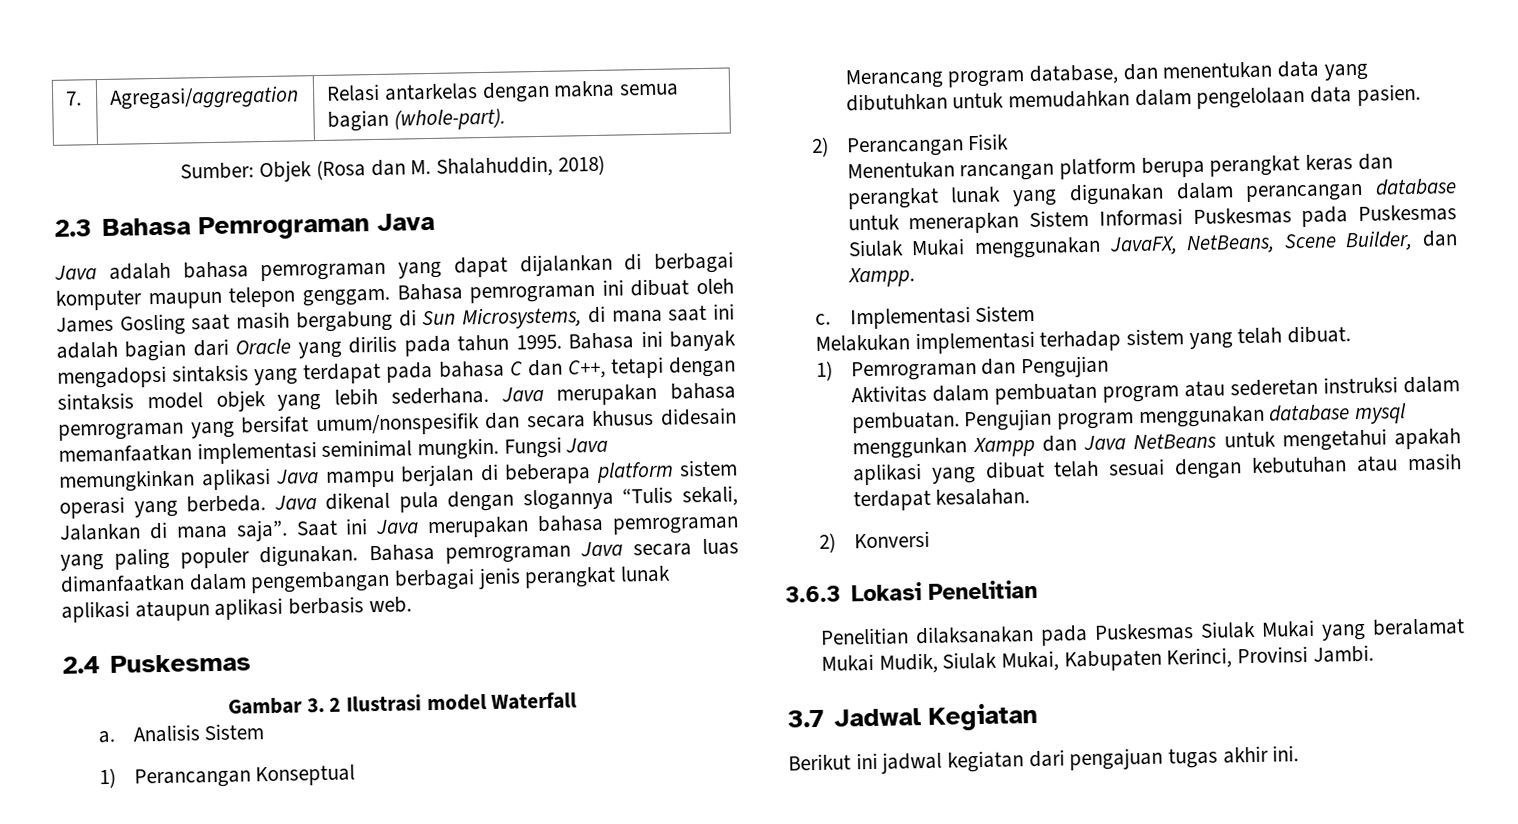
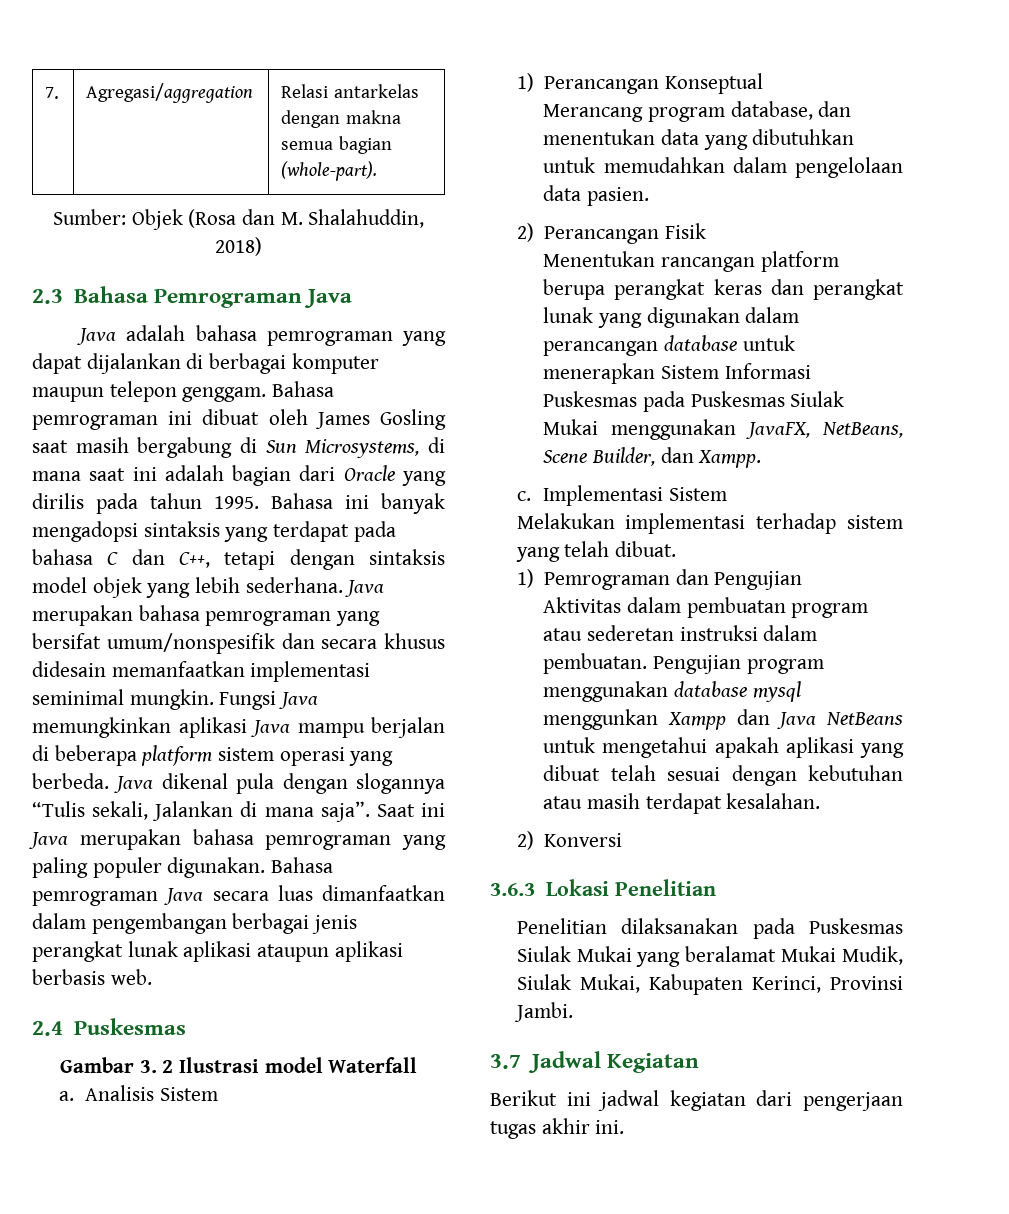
[1069,747,1164,771] pengajuan -> [803,1092,903,1111] pengerjaan

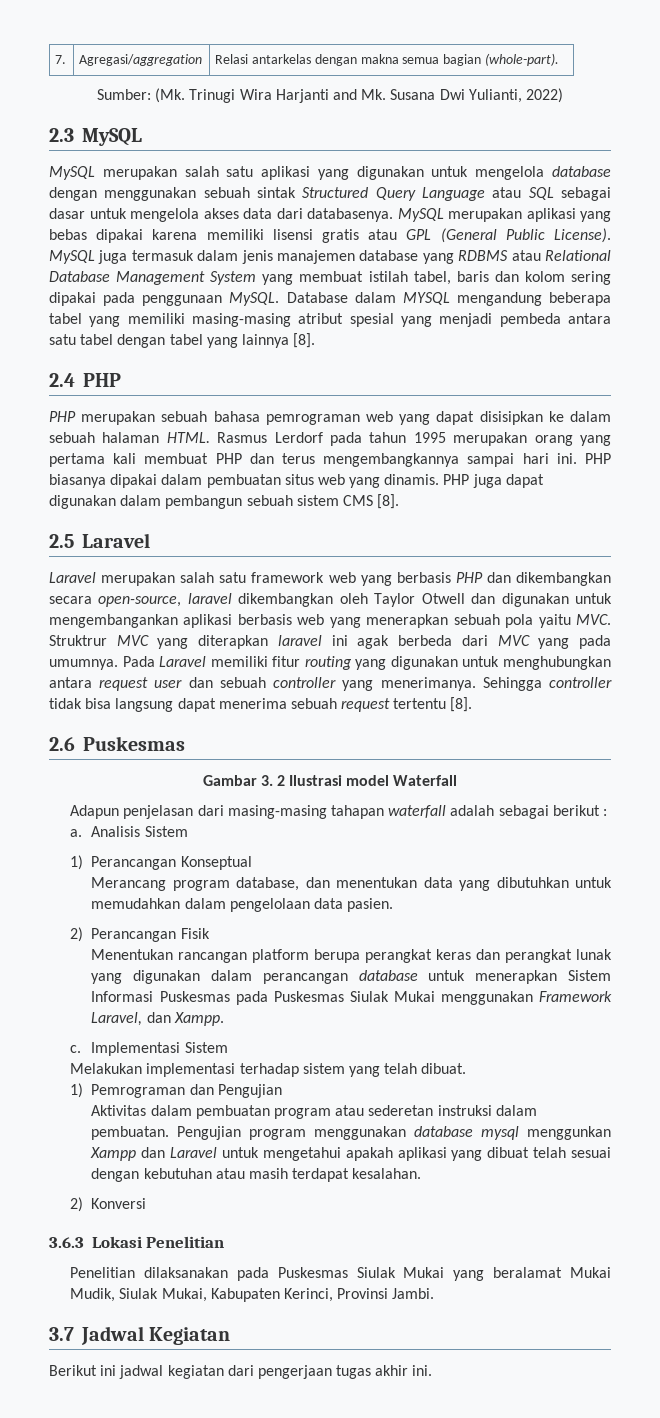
[131,209,425,230] [215,237,262,256] [32,286,352,308] [77,325,393,346] Objek (Rosa dan M. Shalahuddin, 2018) // 2.3 Bahasa Pemrograman Java // Java adalah bahasa pemrograman -> [155,88,563,103] [49,128,142,146] [49,166,611,180] [49,187,611,201] [49,208,611,222] [49,228,611,243] [49,250,611,264] [49,271,612,285] [49,292,611,306] [49,313,611,327] [49,333,316,348] [49,373,121,387] [49,411,393,425] (Mk. Trinugi Wira Harjanti and Mk. Susana Dwi Yulianti, 2022) // 2.3 MySQL // MySQL merupakan salah satu aplikasi yang digunakan untuk mengelola database dengan menggunakan sebuah sintak Structured Query Language atau SQL sebagai dasar untuk mengelola akses data dari databasenya. MySQL merupakan aplikasi yang bebas dipakai karena memiliki lisensi gratis atau GPL (General Public License). MySQL juga termasuk dalam jenis manajemen database yang RDBMS atau Relational Database Management System yang membuat istilah tabel, baris dan kolom sering dipakai pada penggunaan MySQL. Database dalam MYSQL mengandung beberapa tabel yang memiliki masing-masing atribut spesial yang menjadi pembeda antara satu tabel dengan tabel yang lainnya [8]. // 2.4 PHP // PHP merupakan sebuah bahasa pemrograman web
[86,353,379,374] [32,381,335,402] [32,409,446,430] [32,437,445,458] [32,465,446,486] [32,493,445,514] [32,521,396,542] [32,549,445,570] [32,577,385,598] [32,605,381,626] [32,633,445,654] [32,661,371,682] [32,689,319,710] [32,717,445,738] [32,745,394,766] [32,773,445,794] [32,801,446,822] [29,829,446,850] [32,857,334,878] [32,885,445,906] [32,913,358,934] [32,941,403,962] [32,969,152,985] [32,1021,63,1036] dijalankan di berbagai komputer maupun telepon genggam. Bahasa pemrograman ini dibuat oleh James Gosling saat masih bergabung di Sun Microsystems, di mana saat ini adalah bagian dari Oracle yang dirilis pada tahun 1995. Bahasa ini banyak mengadopsi sintaksis yang terdapat pada bahasa C dan C++, tetapi dengan sintaksis model objek yang lebih sederhana. Java merupakan bahasa pemrograman yang bersifat umum/nonspesifik dan secara khusus didesain memanfaatkan implementasi seminimal mungkin. Fungsi Java memungkinkan aplikasi Java mampu berjalan di beberapa platform sistem operasi yang berbeda. Java dikenal pula dengan slogannya “Tulis sekali, Jalankan di mana saja”. Saat ini Java merupakan bahasa pemrograman yang paling populer digunakan. Bahasa pemrograman Java secara luas dimanfaatkan dalam pengembangan berbagai jenis perangkat lunak aplikasi ataupun aplikasi berbasis web. // 2.4 -> [479,411,611,425] [49,432,611,446] [49,453,611,467] [49,474,544,488] [49,494,400,509] [49,533,150,548] [49,572,612,586] [49,593,613,607] [49,614,612,628] [49,635,612,649] [49,656,611,670] [49,677,612,691] [49,697,473,712] [49,737,75,751] disisipkan ke dalam sebuah halaman HTML. Rasmus Lerdorf pada tahun 1995 merupakan orang yang pertama kali membuat PHP dan terus mengembangkannya sampai hari ini. PHP biasanya dipakai dalam pembuatan situs web yang dinamis. PHP juga dapat digunakan dalam pembangun sebuah sistem CMS [8]. // 2.5 Laravel // Laravel merupakan salah satu framework web yang berbasis PHP dan dikembangkan secara open-source, laravel dikembangkan oleh Taylor Otwell dan digunakan untuk mengembangankan aplikasi berbasis web yang menerapkan sebuah pola yaitu MVC. Struktrur MVC yang diterapkan laravel ini agak berbeda dari MVC yang pada umumnya. Pada Laravel memiliki fitur routing yang digunakan untuk menghubungkan antara request user dan sebuah controller yang menerimanya. Sehingga controller tidak bisa langsung dapat menerima sebuah request tertentu [8]. // 2.6
(418, 1065) none -> [70,805,607,819] // Adapun penjelasan dari masing-masing tahapan waterfall adalah sebagai berikut :
[746,422,903,439] [543,447,655,466] JavaFX, NetBeans, Scene Builder, -> [538,991,612,1002] [91,1012,143,1026] Framework Laravel,
[777,712,903,729] Java NetBeans -> [170,1147,218,1158] Laravel

